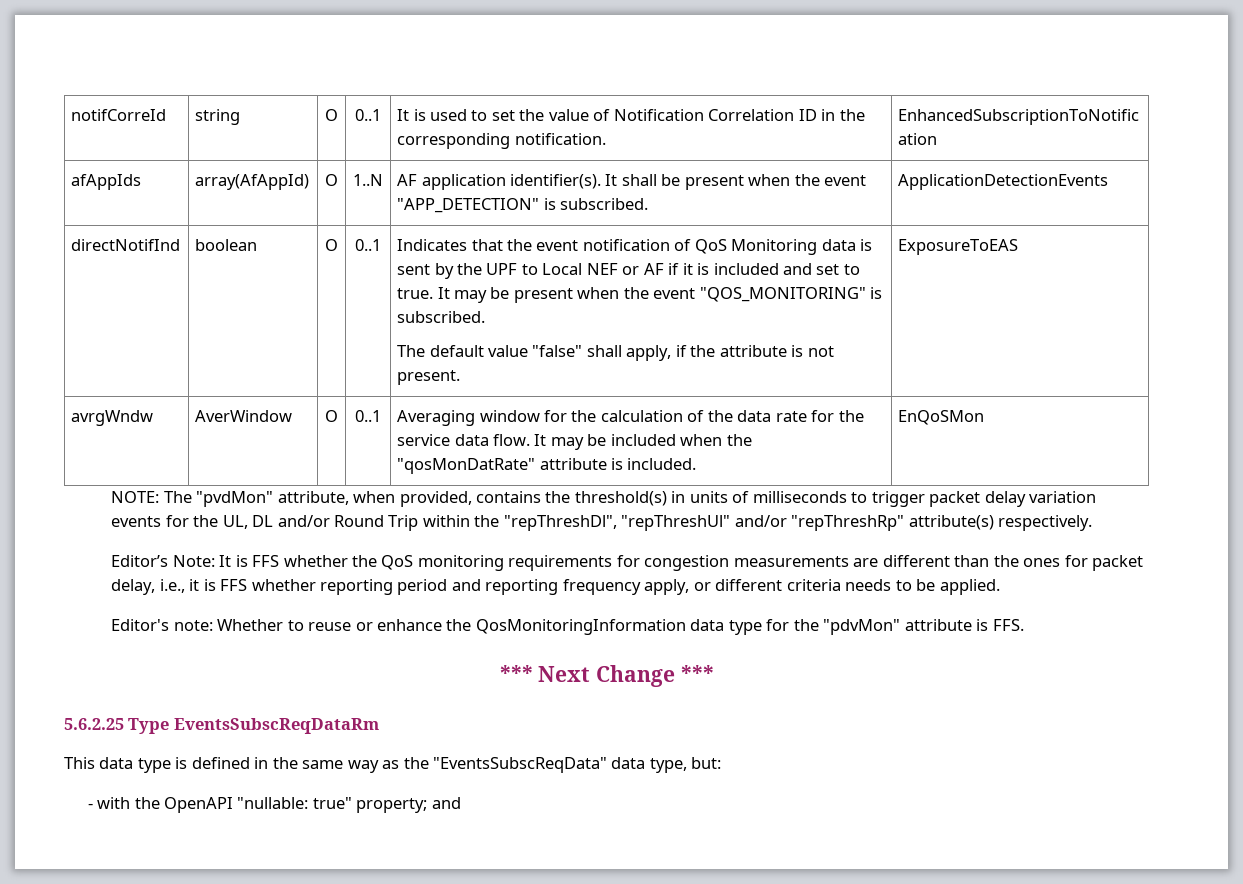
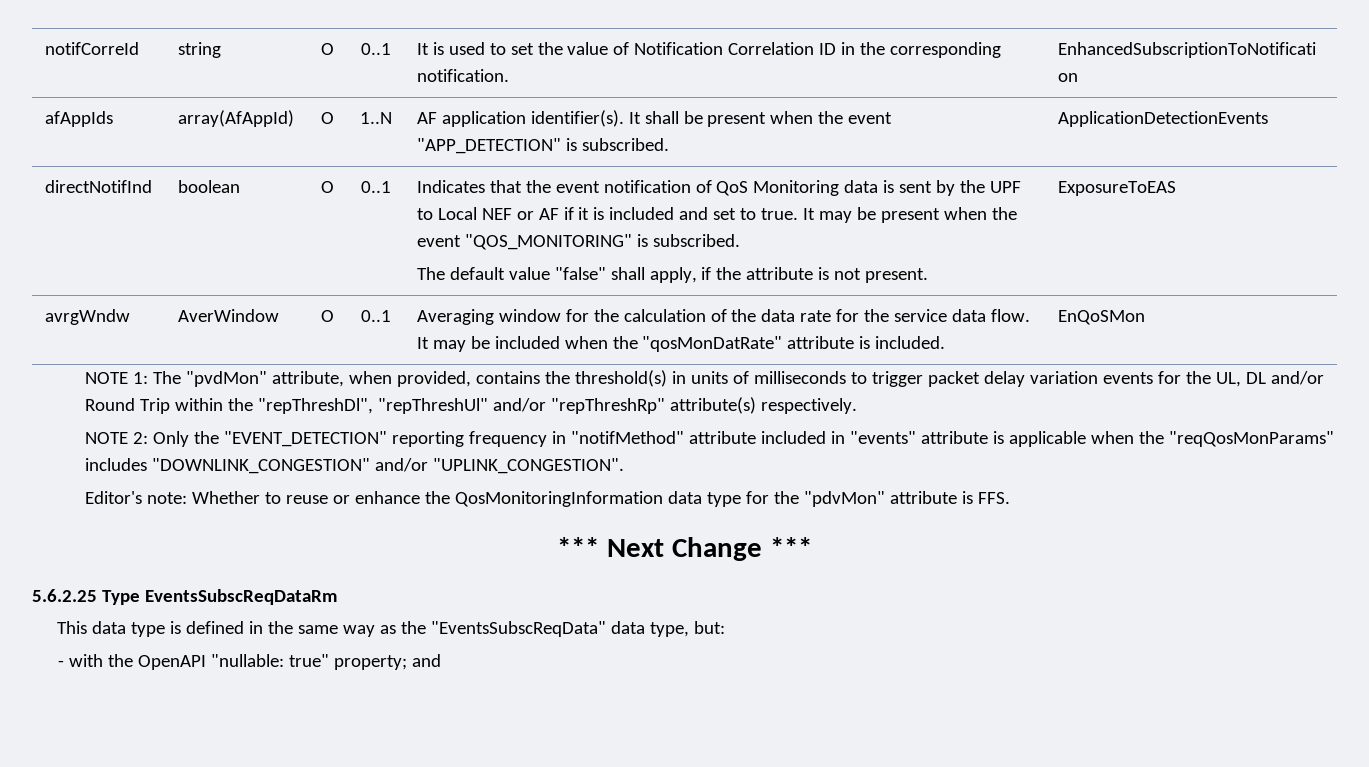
[111,491,160,503] NOTE: -> [84,372,148,384] NOTE 1:
[111,555,1143,571] [111,579,1000,595] Editor’s Note: It is FFS whether the QoS monitoring requirements for congestion measurements are different than the ones for packet delay, i.e., it is FFS whether reporting period and reporting frequency apply, or different criteria needs to be applied. -> [84,431,1334,447] [84,458,624,474] NOTE 2: Only the "EVENT_DETECTION" reporting frequency in "notifMethod" attribute included in "events" attribute is applicable when the "reqQosMonParams" includes "DOWNLINK_CONGESTION" and/or "UPLINK_CONGESTION".

